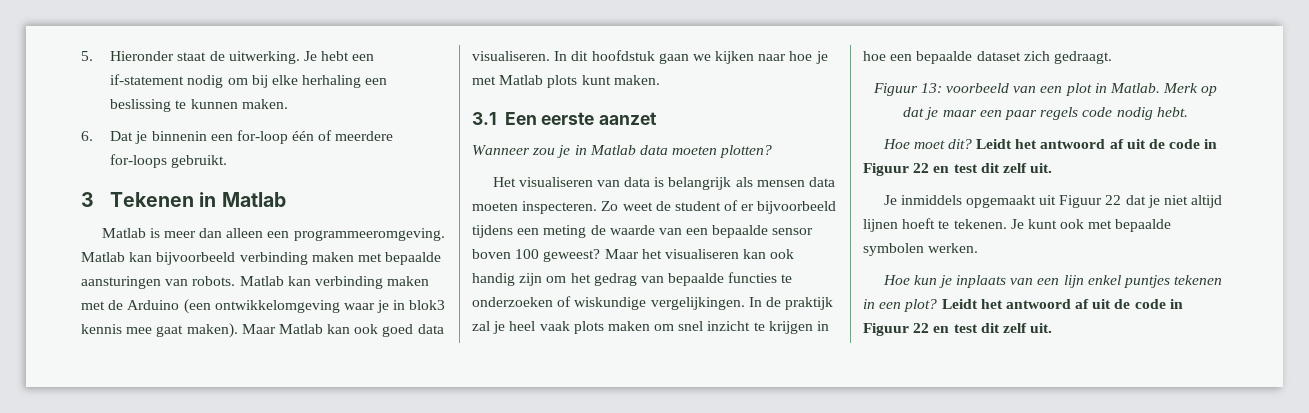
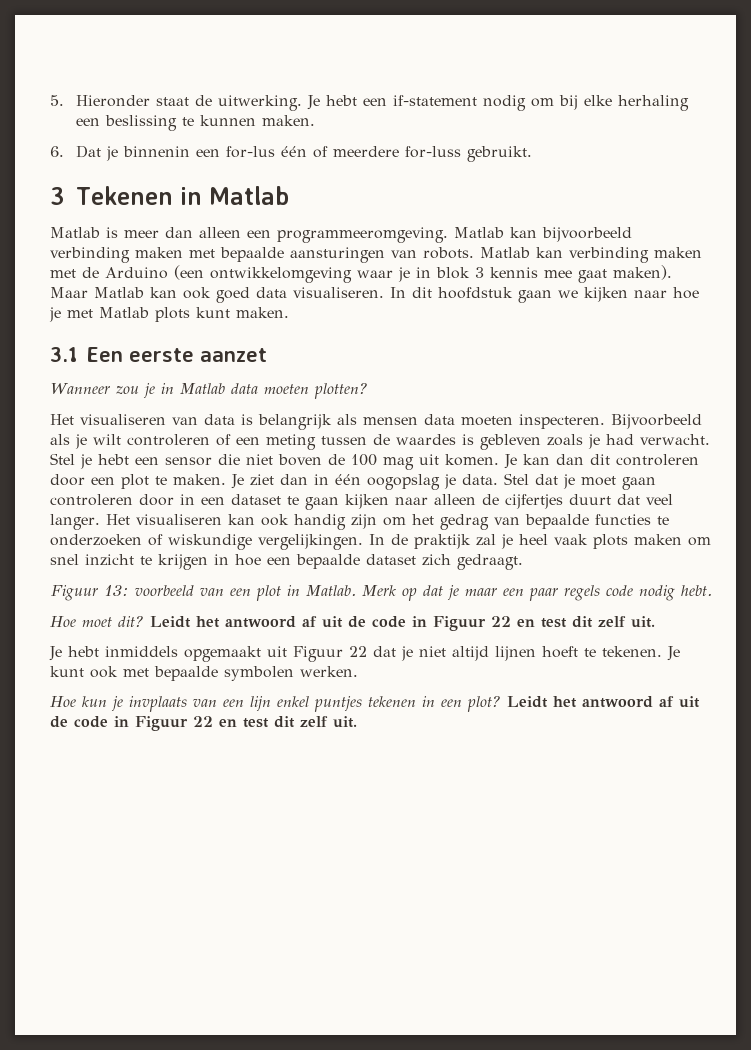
[236,130,288,144] for-loop -> [226,146,276,158] for-lus
[110,154,168,168] for-loops -> [405,146,462,158] for-luss
[409,300,446,310] blok3 -> [436,267,484,279] blok 3
[601,200,837,214] [472,225,814,238] [472,249,662,262] Zo weet de student of er bijvoorbeeld tijdens een meting de waarde van een bepaalde sensor boven 100 geweest? Maar het -> [611,414,702,429] [50,434,710,450] [50,453,699,470] [50,473,656,490] [50,494,673,510] [50,514,130,530] Bijvoorbeeld als je wilt controleren of een meting tussen de waardes is gebleven zoals je had verwacht. Stel je hebt een sensor die niet boven de 100 mag uit komen. Je kan dan dit controleren door een plot te maken. Je ziet dan in één oogopslag je data. Stel dat je moet gaan controleren door in een dataset te gaan kijken naar alleen de cijfertjes duurt dat veel langer. Het
(897, 200) none -> [68,646,99,657] hebt
[956,275,1007,288] inplaats -> [129,696,187,712] invplaats

